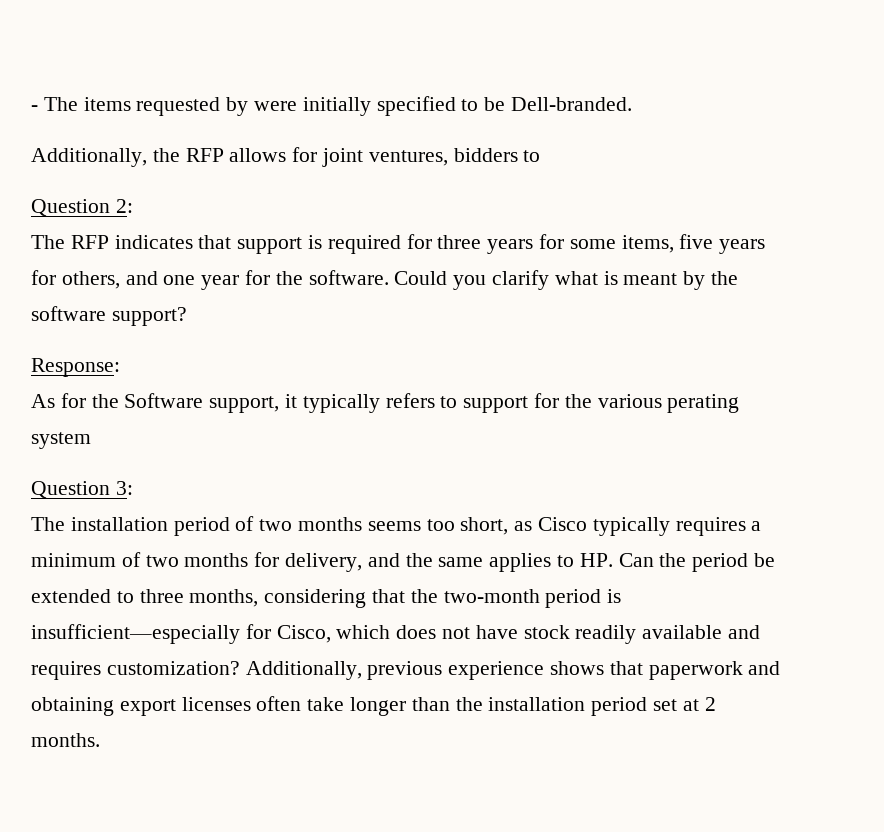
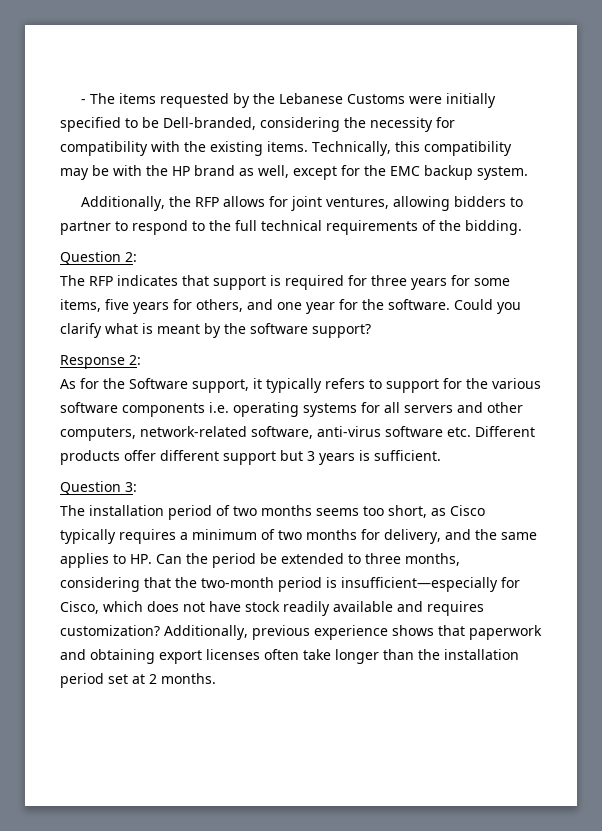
(249, 106) none -> [253,93,406,104] the Lebanese Customs
[511,97,633,111] Dell-branded. -> [163,117,455,132] [60,141,512,156] [60,165,528,180] Dell-branded, considering the necessity for compatibility with the existing items. Technically, this compatibility may be with the HP brand as well, except for the EMC backup system.
(448, 158) none -> [393,196,451,211] allowing
(541, 156) none -> [60,220,522,235] partner to respond to the full technical requirements of the bidding.
[31,358,120,377] Response: -> [60,355,141,369] Response 2:
[667,394,740,413] [31,432,91,449] perating system -> [60,402,523,417] [60,426,535,441] [60,450,441,465] software components i.e. operating systems for all servers and other computers, network-related software, anti-virus software etc. Different products offer different support but 3 years is sufficient.

